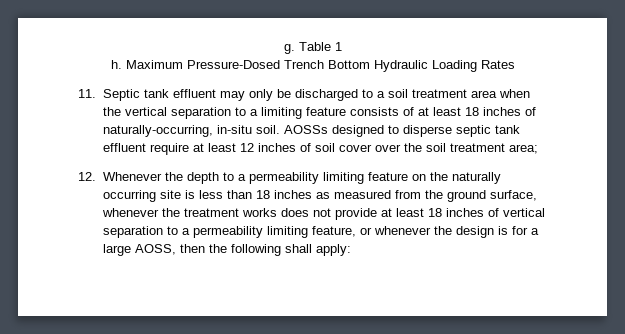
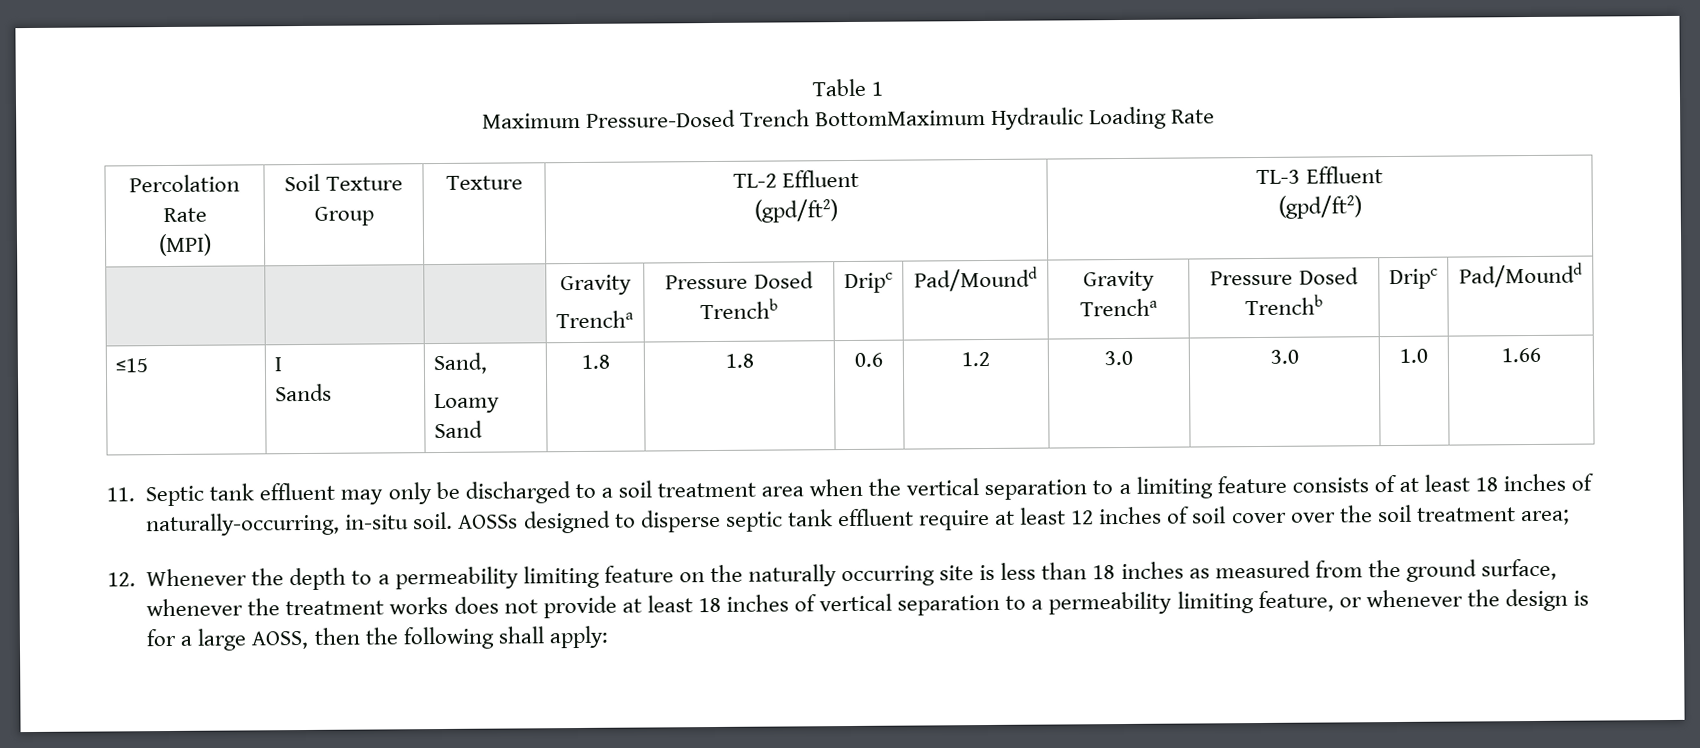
[283,44,295,54] g. -> (811, 87) none
[110,60,122,69] h. -> (884, 88) none
[327,60,370,69] Bottom -> [815,110,986,127] BottomMaximum
[480,60,515,69] Rates -> [1171,109,1216,124] [129,174,240,193] [162,207,207,223] [158,233,212,257] [284,173,403,192] [313,206,374,226] [445,175,523,190] [732,169,860,188] [754,199,839,223] [1256,166,1383,185] [1277,195,1362,219] [559,274,632,296] [556,310,634,329] [665,271,814,290] [700,298,778,320] [844,272,893,294] [913,266,1038,292] [1083,270,1155,292] [1079,298,1158,317] [1210,267,1359,286] [1245,294,1323,316] [1389,268,1438,290] [1458,262,1583,288] [115,358,149,373] [274,357,283,372] [275,383,333,402] [433,352,488,375] [434,393,501,414] [434,420,484,439] [580,354,610,369] [724,353,754,368] [854,352,883,367] [961,351,990,367] [1104,350,1133,366] [1269,349,1299,364] [1399,348,1428,363] [1500,347,1541,363] Rate // Percolation Rate // (MPI) | Soil Texture Group | Texture | TL-2 Effluent // (gpd/ft2) | TL-3 Effluent // (gpd/ft2) // | | | Gravity // Trencha | Pressure Dosed Trenchb | Dripc | Pad/Moundd | Gravity Trencha | Pressure Dosed Trenchb | Dripc | Pad/Moundd // ≤15 | I // Sands | Sand, // Loamy Sand | 1.8 | 1.8 | 0.6 | 1.2 | 3.0 | 3.0 | 1.0 | 1.66

